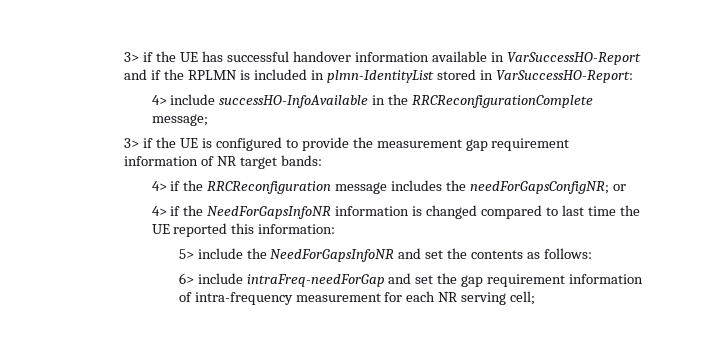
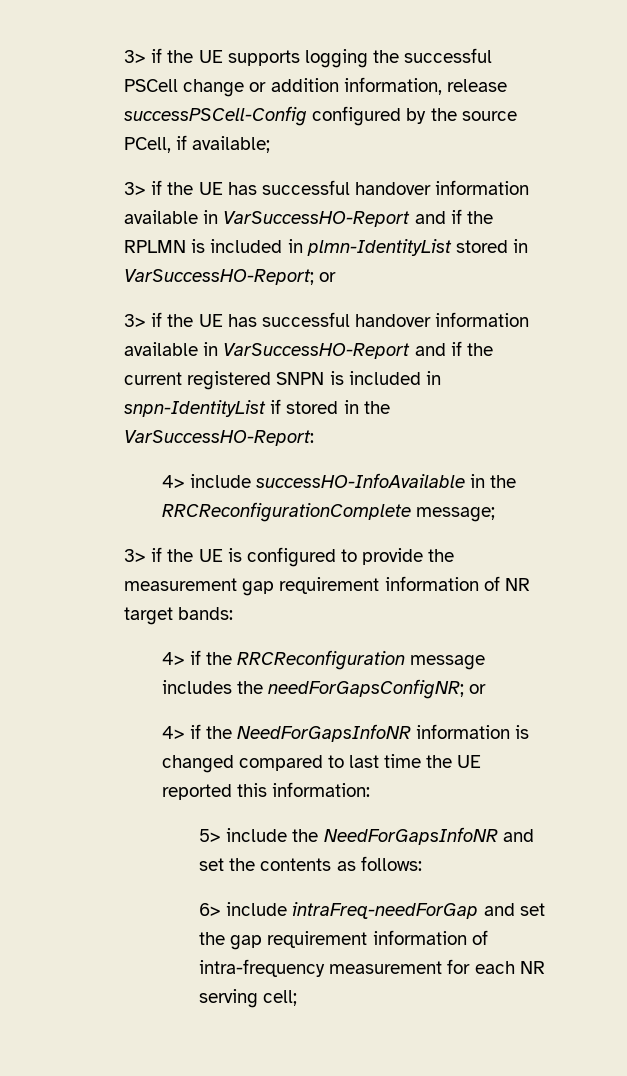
[124,51,199,62] 3> if the UE -> [124,48,493,68] [124,77,507,97] [124,106,517,126] [124,135,271,153] [124,180,223,195] 3> if the UE supports logging the successful PSCell change or addition information, release successPSCell-Config configured by the source PCell, if available; // 3> if the UE
(493, 75) none -> [124,269,337,285] [124,312,530,327] [124,341,493,359] [124,371,441,390] [124,399,390,417] VarSuccessHO-Report; or // 3> if the UE has successful handover information available in VarSuccessHO-Report and if the current registered SNPN is included in snpn-IdentityList if stored in the

